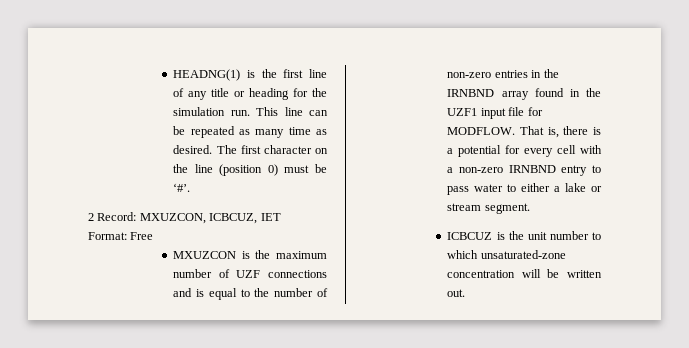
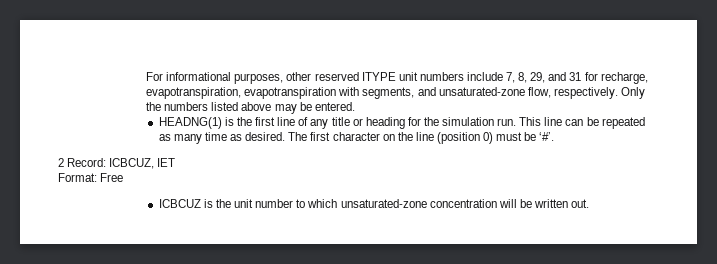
(173, 75) none -> [146,72,648,84] [146,87,645,99] [146,102,355,114] For informational purposes, other reserved ITYPE unit numbers include 7, 8, 29, and 31 for recharge, evapotranspiration, evapotranspiration with segments, and unsaturated-zone flow, respectively. Only the numbers listed above may be entered. //
[139,213,206,224] MXUZCON, -> (107, 162) none
[173,250,327,259] [173,269,327,278] [173,288,328,300] [447,69,559,78] [447,88,601,100] [447,107,543,119] [447,126,601,138] [447,145,602,157] [447,165,601,176] [447,183,602,195] [447,203,530,214] // MXUZCON is the maximum number of UZF connections and is equal to the number of non-zero entries in the IRNBND array found in the UZF1 input file for MODFLOW. That is, there is a potential for every cell with a non-zero IRNBND entry to pass water to either a lake or stream segment. -> (124, 177) none

